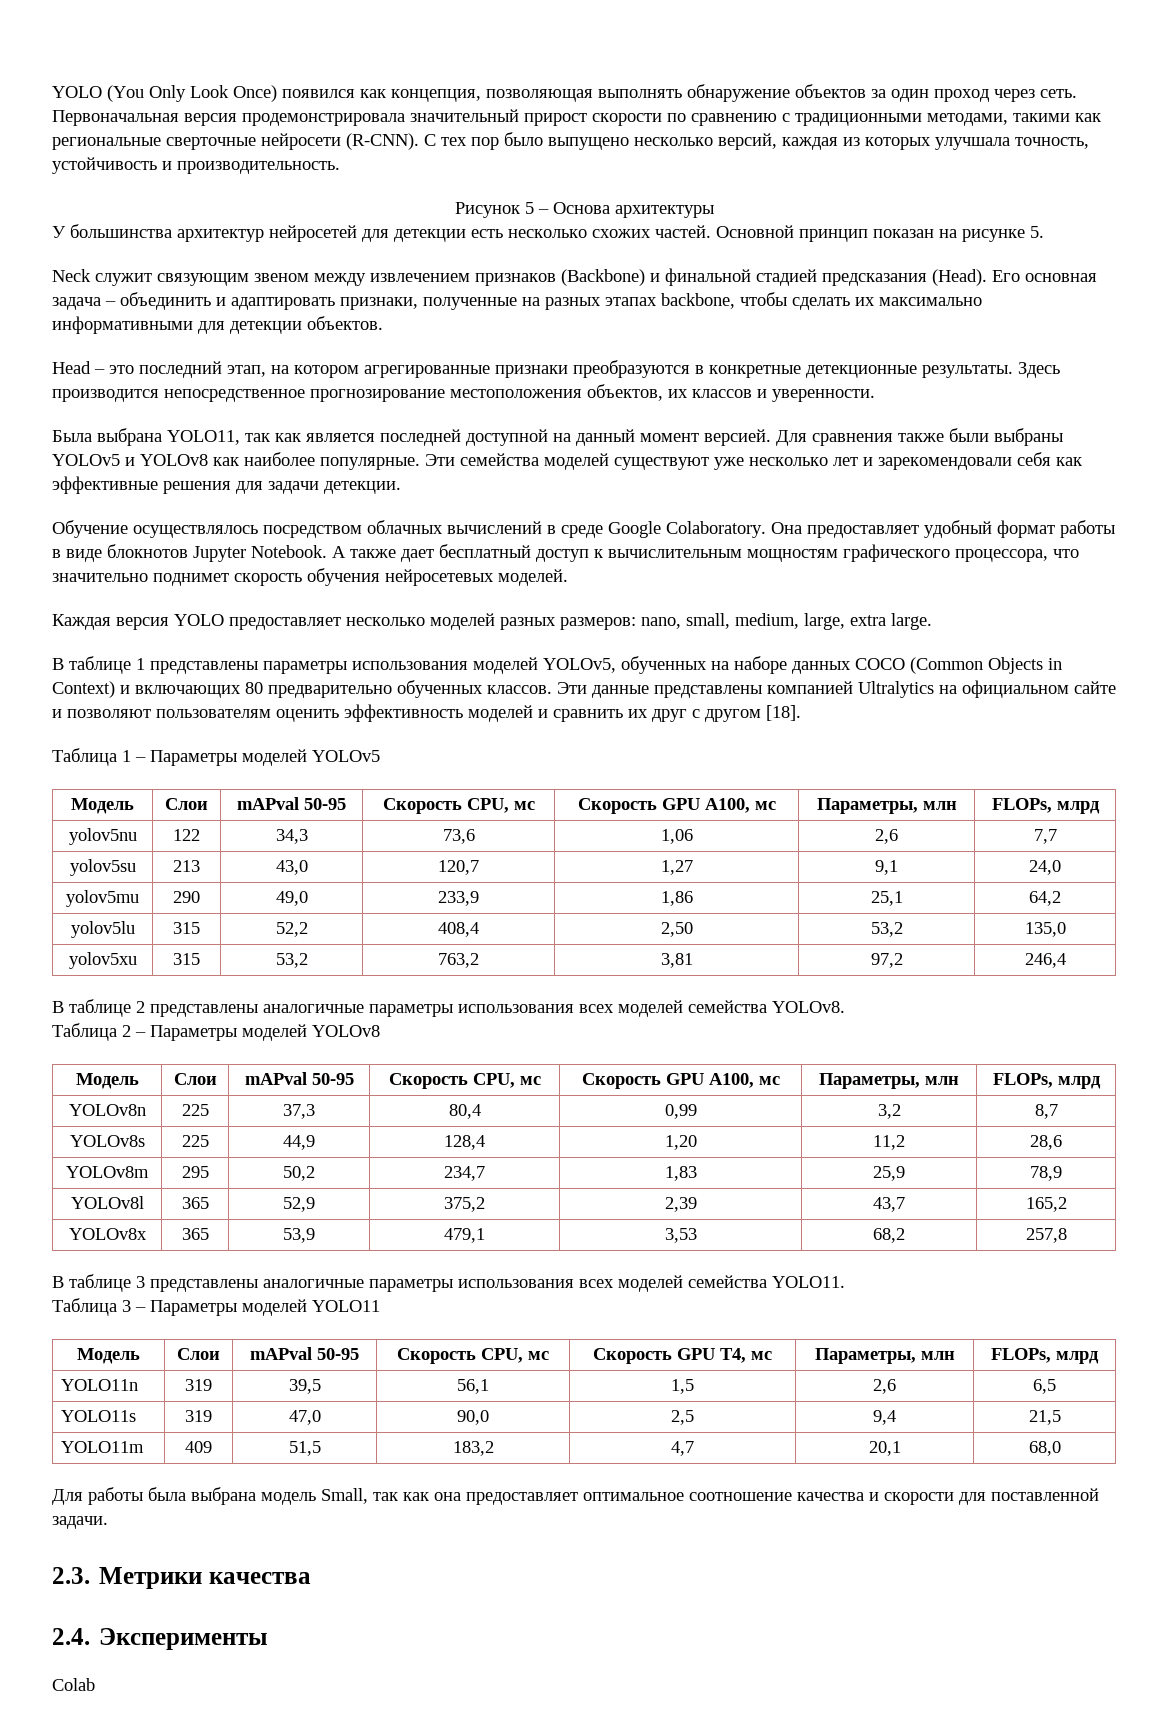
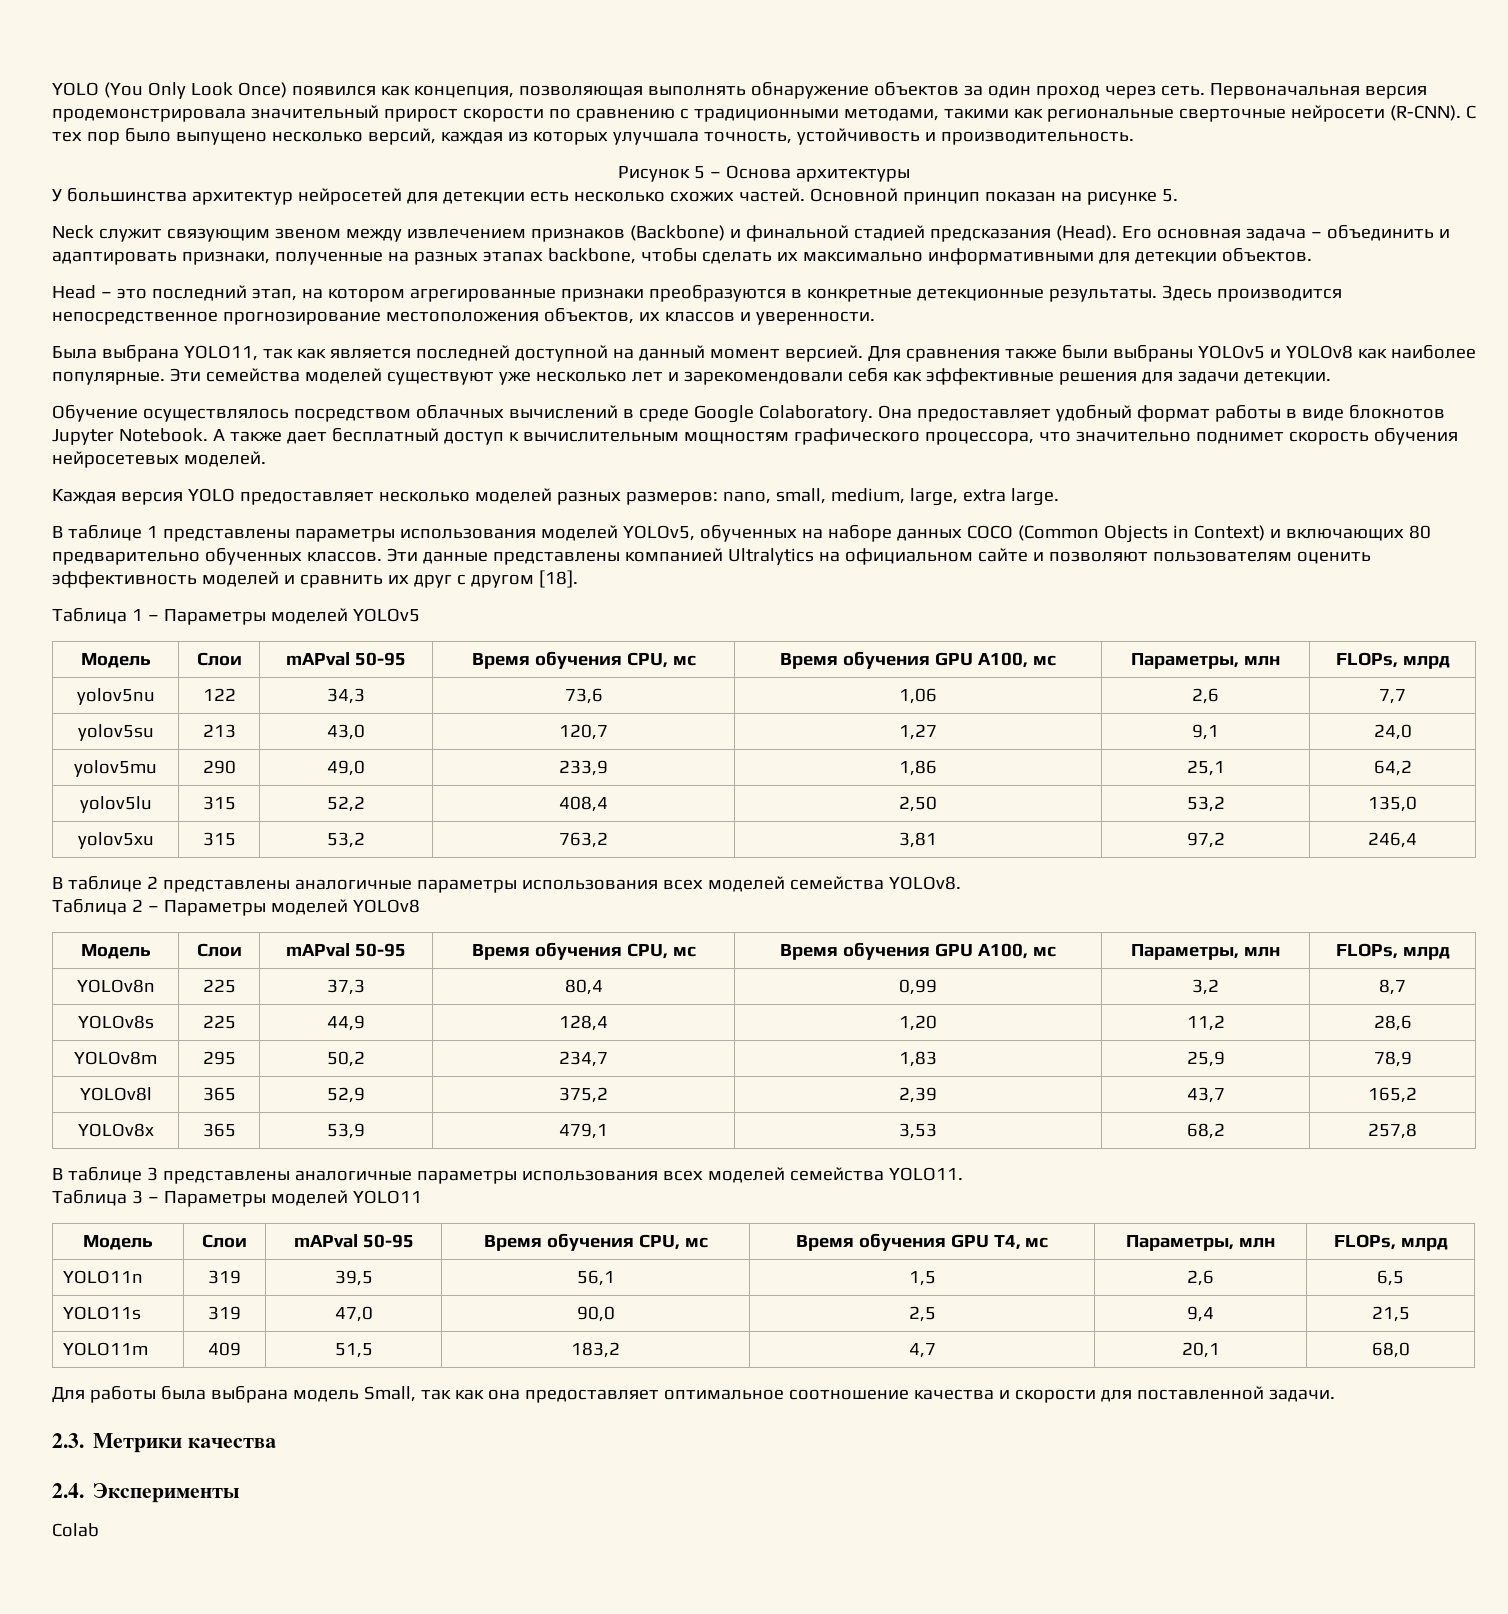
[382,798,535,814] [577,798,657,814] Скорость CPU, мс | Скорость -> [471,651,696,669] [780,651,931,669] Время обучения CPU, мс | Время обучения
[388,1073,541,1089] [581,1073,661,1089] Скорость CPU, мс | Скорость -> [471,942,696,960] [780,942,931,960] Время обучения CPU, мс | Время обучения
[397,1348,549,1364] [593,1348,672,1364] Скорость CPU, мс | Скорость -> [483,1233,708,1251] [795,1233,946,1251] Время обучения CPU, мс | Время обучения

